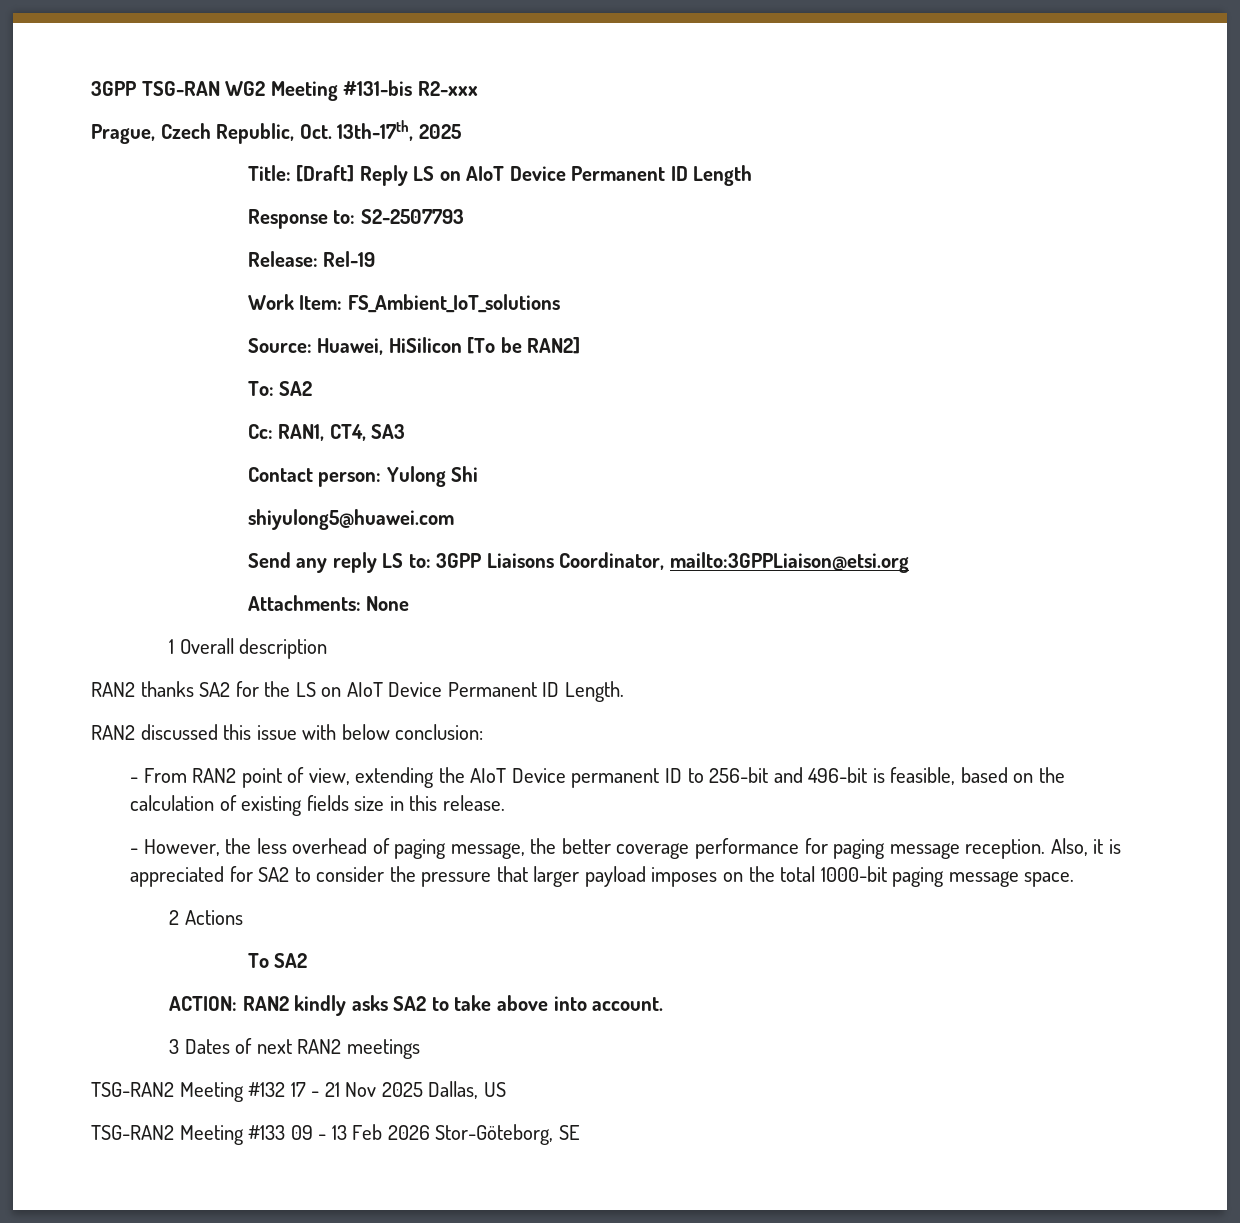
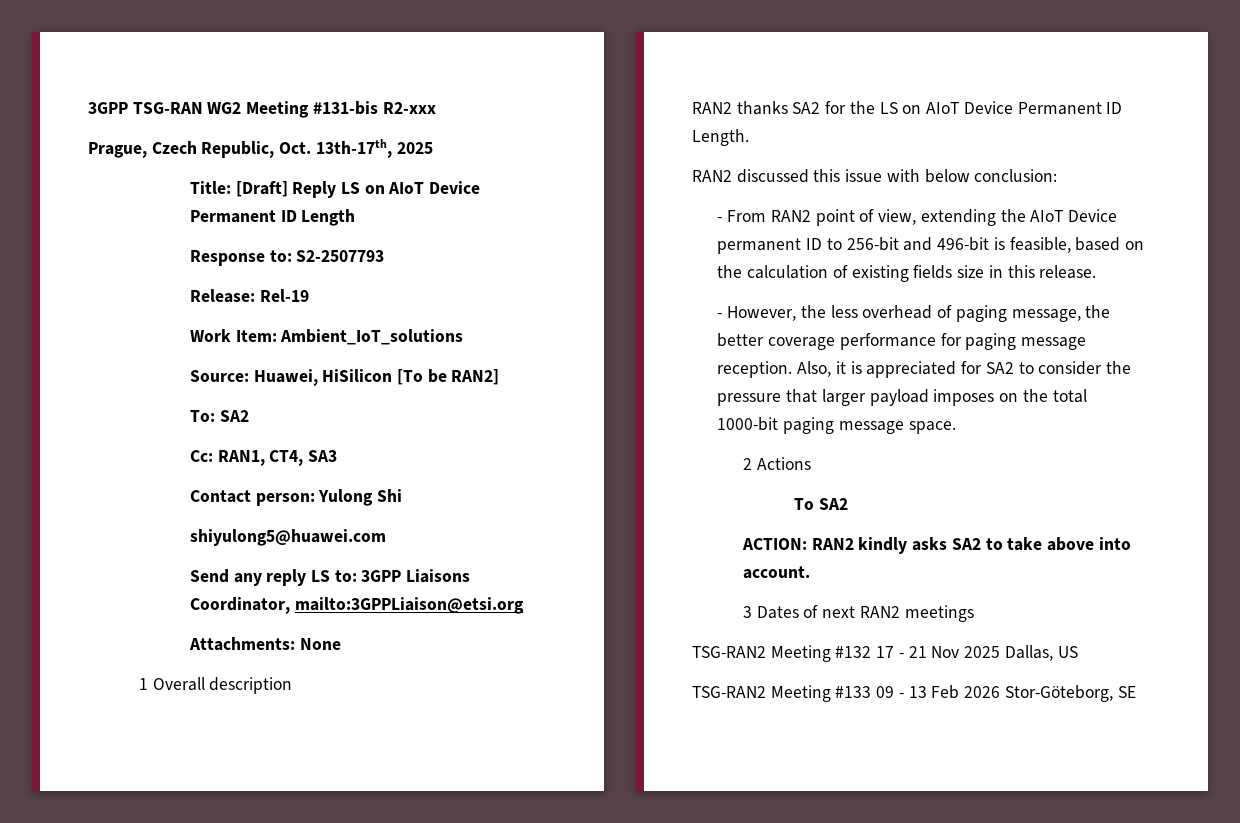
[347,294,560,313] FS_Ambient_IoT_solutions -> [280,329,464,345] Ambient_IoT_solutions

